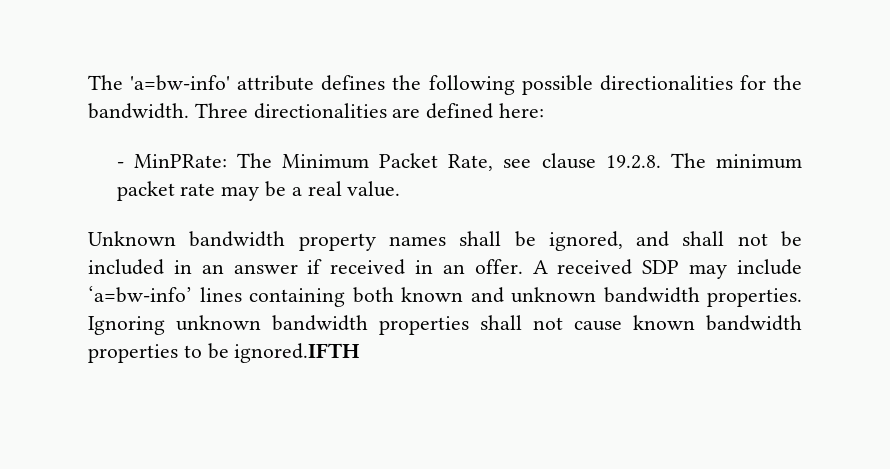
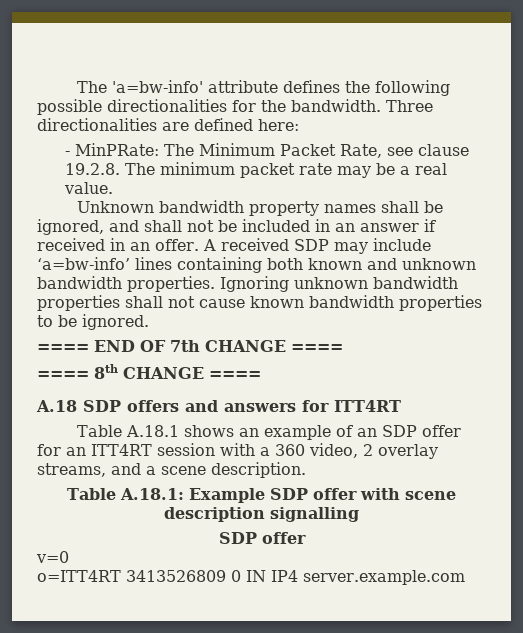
[234,343,361,363] ignored.IFTH -> [82,314,149,330] [37,340,343,352] [37,364,261,379] [36,400,401,412] [76,425,461,440] [37,443,438,459] [37,462,306,478] [67,488,456,503] [164,507,359,522] [218,532,306,544] [36,551,69,563] [37,570,465,585] ignored. // ==== END OF 7th CHANGE ==== // ==== 8th CHANGE ==== // A.18 SDP offers and answers for ITT4RT // Table A.18.1 shows an example of an SDP offer for an ITT4RT session with a 360 video, 2 overlay streams, and a scene description. // Table A.18.1: Example SDP offer with scene description signalling // SDP offer // v=0 // o=ITT4RT 3413526809 0 IN IP4 server.example.com

